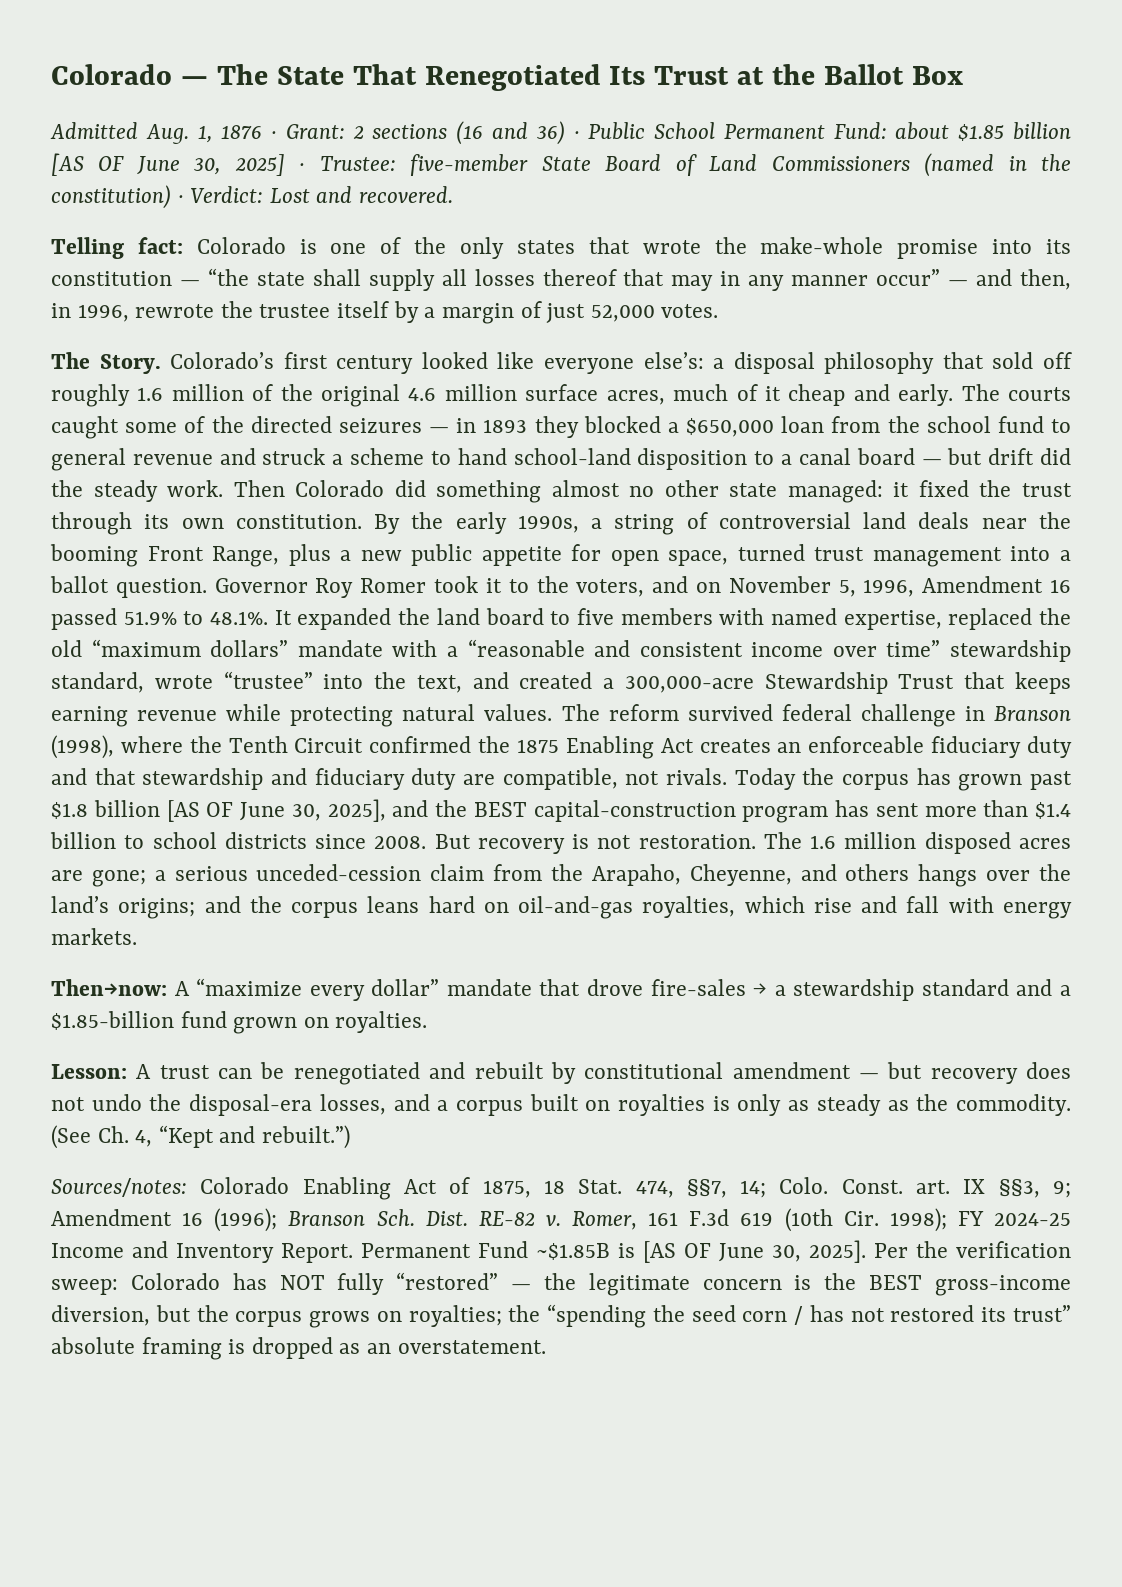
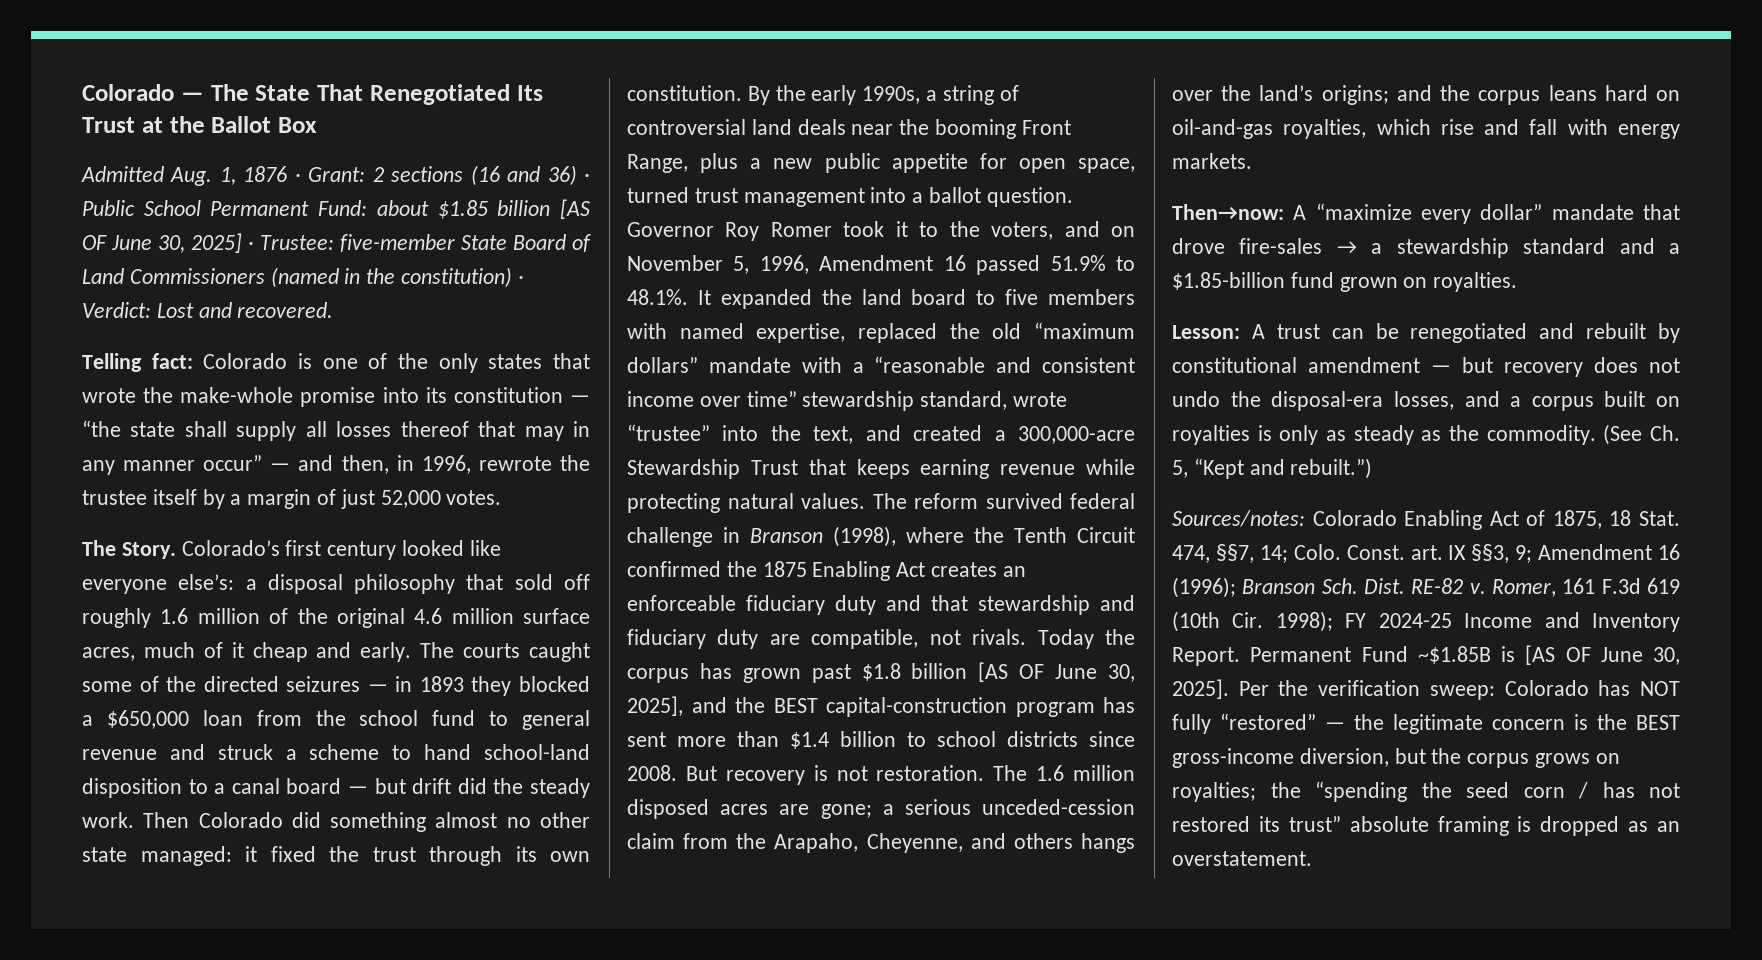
[135,1130,153,1147] 4, -> [1172,460,1188,478] 5,

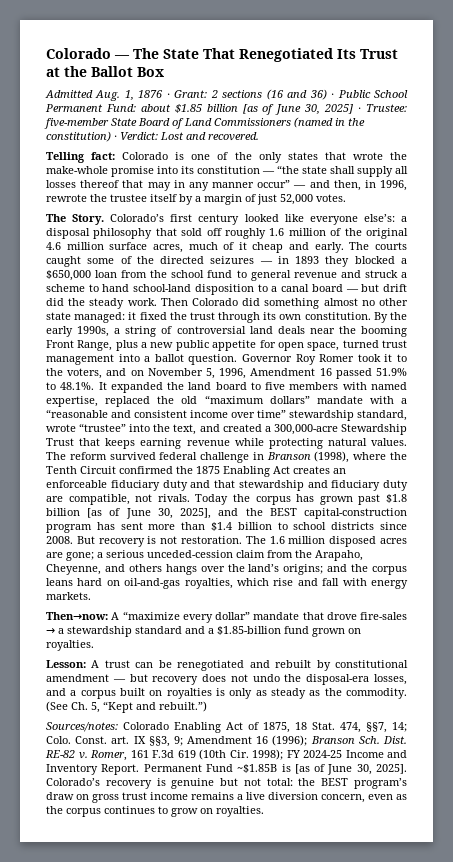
[560,199,590,219] [82,235,107,250] [AS OF -> [242,104,275,115] [as of
[978,662,1045,682] [AS OF -> [87,508,121,518] [as of
[1525,645,1591,665] [AS OF -> [294,764,326,774] [as of
[1238,680,1680,700] [1172,713,1680,734] [1172,748,1620,768] [1172,781,1680,802] [1172,816,1680,836] [1172,851,1312,866] Per the verification sweep: Colorado has NOT fully “restored” — the legitimate concern is the BEST gross-income diversion, but the corpus grows on royalties; the “spending the seed corn / has not restored its trust” absolute framing is dropped as an overstatement. -> [46,778,407,789] [46,792,407,803] [46,806,264,817] Colorado’s recovery is genuine but not total: the BEST program’s draw on gross trust income remains a live diversion concern, even as the corpus continues to grow on royalties.

